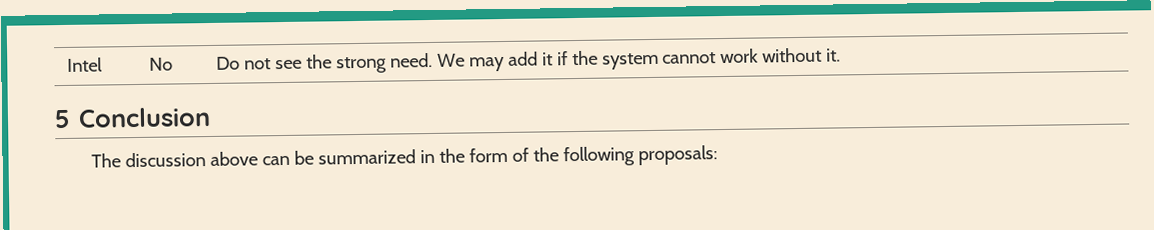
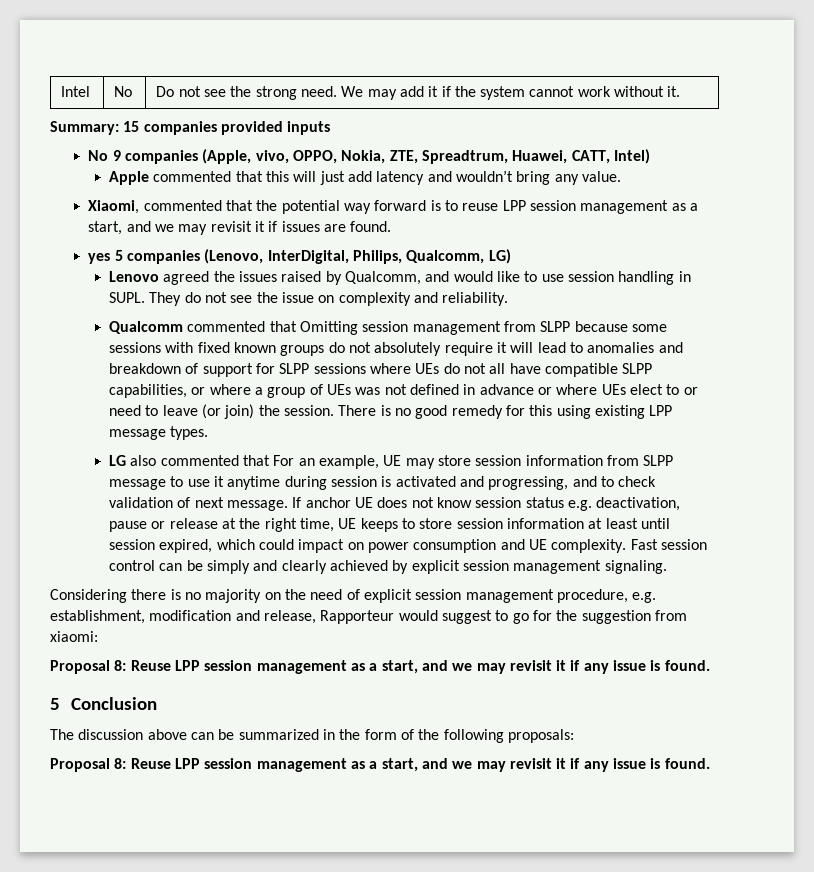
(842, 55) none -> [50,121,331,135] [88,149,650,164] [109,170,621,185] [88,200,698,214] [88,221,392,235] [88,249,511,264] [109,271,691,285] [109,292,509,306] [109,321,668,335] [109,342,683,356] [109,363,653,377] [109,384,698,398] [109,404,673,419] [109,426,209,440] [109,455,674,469] [109,476,657,490] [109,497,681,511] [109,518,670,532] [109,539,707,553] [109,560,667,574] [50,589,657,603] [50,610,687,624] [50,631,98,642] [50,660,710,674] // Summary: 15 companies provided inputs // No 9 companies (Apple, vivo, OPPO, Nokia, ZTE, Spreadtrum, Huawei, CATT, Intel) // Apple commented that this will just add latency and wouldn’t bring any value. // Xiaomi, commented that the potential way forward is to reuse LPP session management as a start, and we may revisit it if issues are found. // yes 5 companies (Lenovo, InterDigital, Philips, Qualcomm, LG) // Lenovo agreed the issues raised by Qualcomm, and would like to use session handling in SUPL. They do not see the issue on complexity and reliability. // Qualcomm commented that Omitting session management from SLPP because some sessions with fixed known groups do not absolutely require it will lead to anomalies and breakdown of support for SLPP sessions where UEs do not all have compatible SLPP capabilities, or where a group of UEs was not defined in advance or where UEs elect to or need to leave (or join) the session. There is no good remedy for this using existing LPP message types. // LG also commented that For an example, UE may store session information from SLPP message to use it anytime during session is activated and progressing, and to check validation of next message. If anchor UE does not know session status e.g. deactivation, pause or release at the right time, UE keeps to store session information at least until session expired, which could impact on power consumption and UE complexity. Fast session control can be simply and clearly achieved by explicit session management signaling. // Considering there is no majority on the need of explicit session management procedure, e.g. establishment, modification and release, Rapporteur would suggest to go for the suggestion from xiaomi: // Proposal 8: Reuse LPP session management as a start, and we may revisit it if any issue is found.
(718, 155) none -> [50,758,710,772] // Proposal 8: Reuse LPP session management as a start, and we may revisit it if any issue is found.

